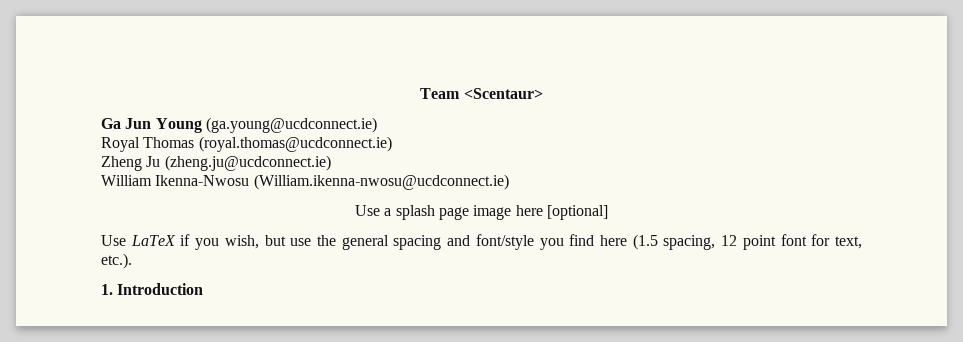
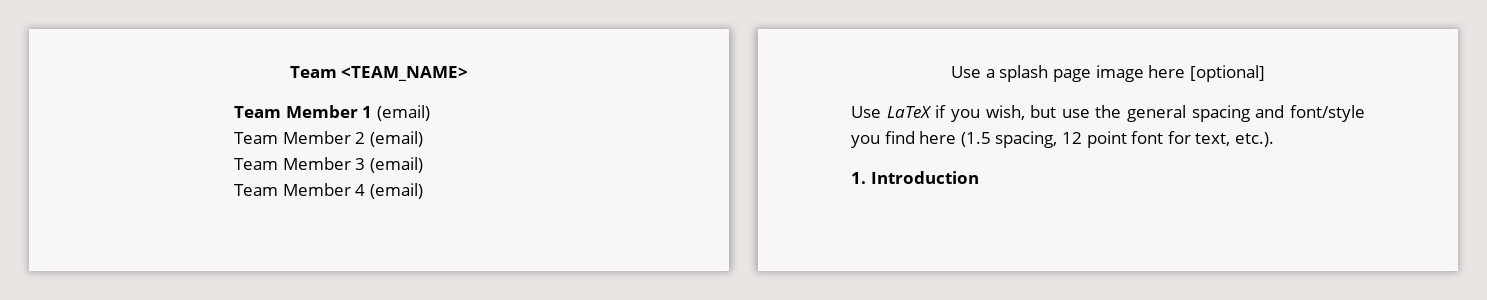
[420,88,543,99] [101,117,377,133] [101,136,392,152] [101,155,331,171] [101,174,509,190] Team <Scentaur> // Ga Jun Young (ga.young@ucdconnect.ie) // Royal Thomas (royal.thomas@ucdconnect.ie) // Zheng Ju (zheng.ju@ucdconnect.ie) // William Ikenna-Nwosu (William.ikenna-nwosu@ucdconnect.ie) -> [289,66,469,81] [233,105,430,121] [233,131,423,147] [233,157,423,173] [233,183,423,199] Team <TEAM_NAME> // Team Member 1 (email) // Team Member 2 (email) // Team Member 3 (email) // Team Member 4 (email)

